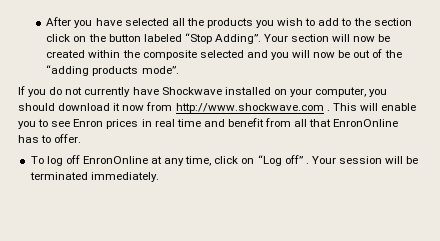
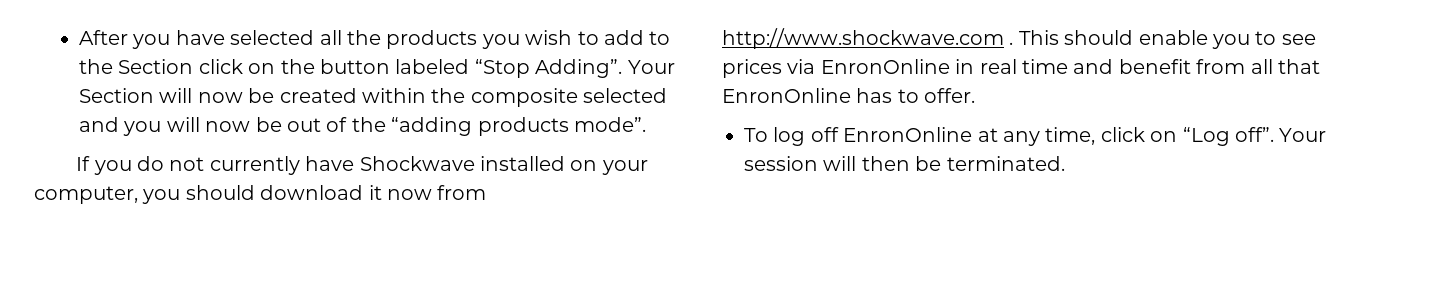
[373,18,412,26] section -> [118,59,194,74] Section
[291,34,330,42] section -> [78,88,154,103] Section
[359,103,378,111] will -> [1064,30,1134,45] should
[73,119,139,129] Enron prices -> [722,59,950,78] prices via EnronOnline
[284,155,309,164] off” . -> [1235,127,1274,142] off”.
[406,156,419,164] [29,172,159,182] be terminated immediately. -> [861,156,1065,171] then be terminated.

